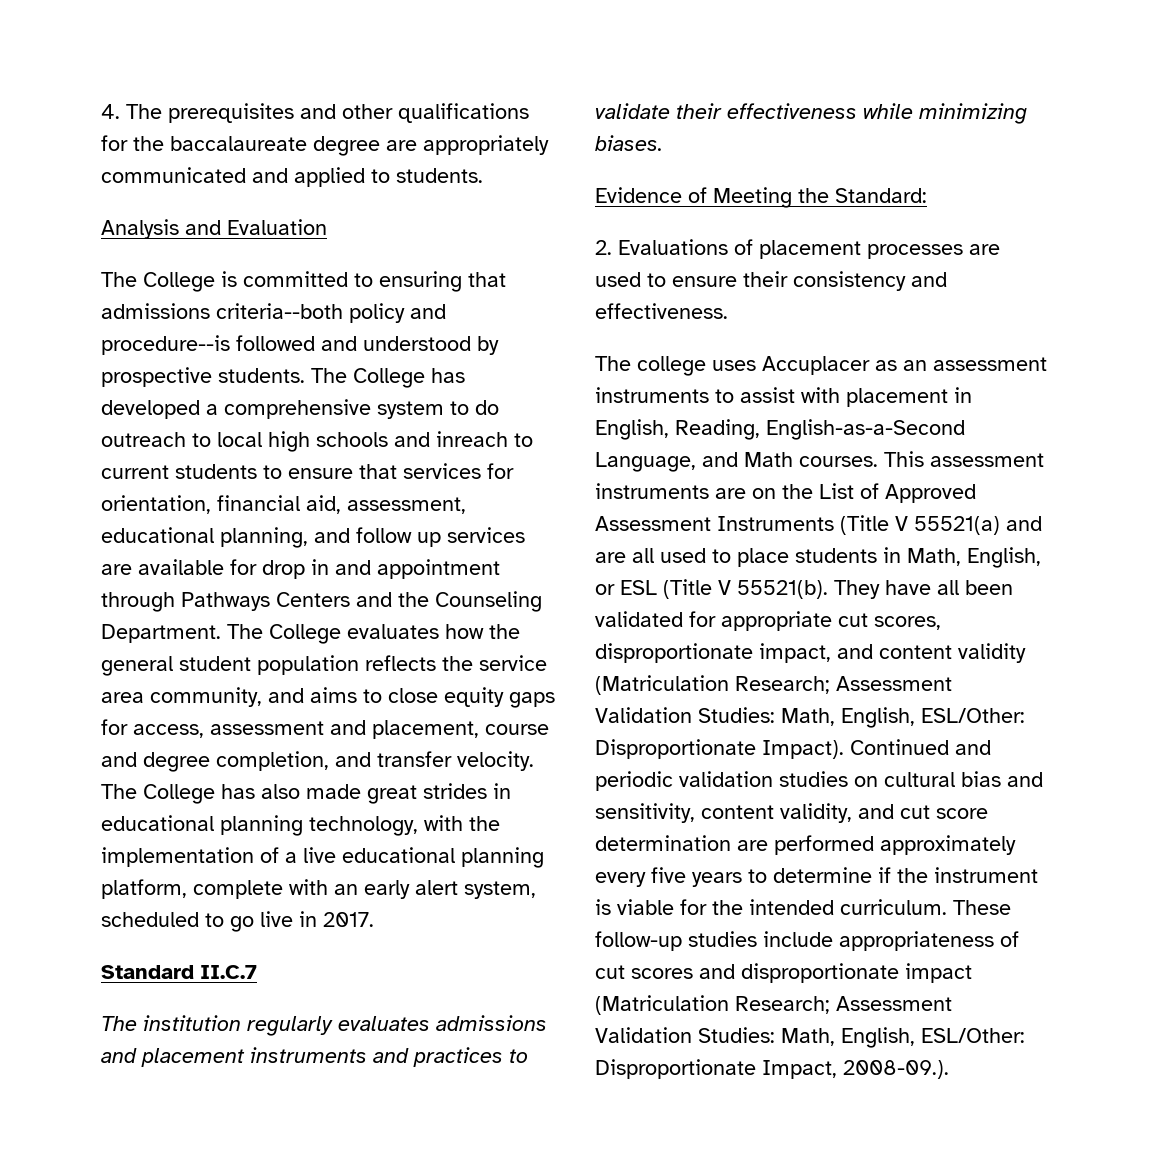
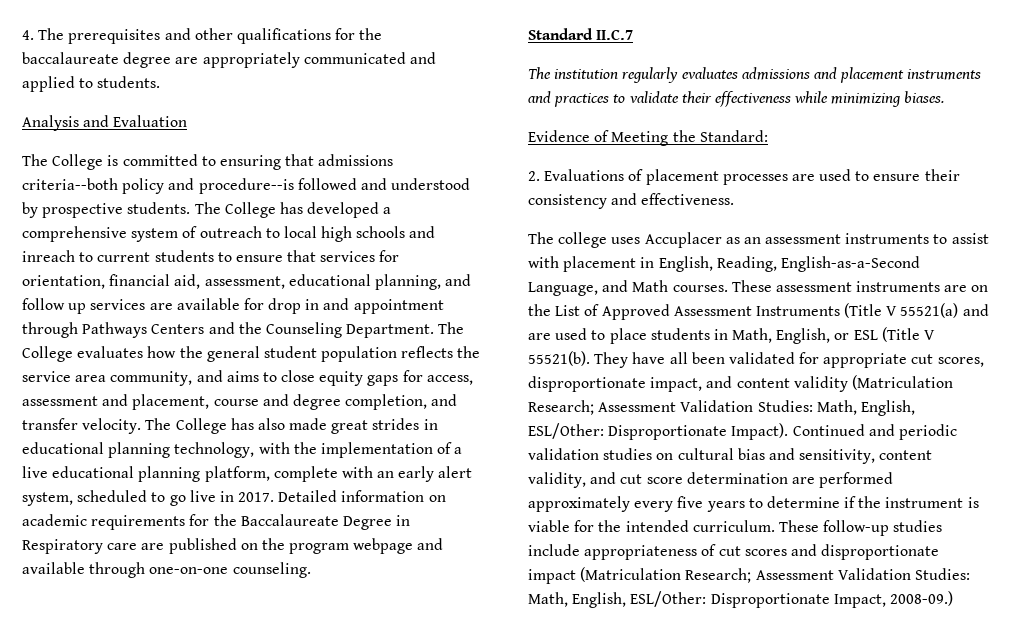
[450,400,499,415] to do -> [182,226,198,238] of
(374, 919) none -> [278,490,446,502] [22,514,411,530] [22,538,444,554] [22,562,311,578] Detailed information on academic requirements for the Baccalaureate Degree in Respiratory care are published on the program webpage and available through one-on-one counseling.
[884,451,924,467] This -> [731,280,772,292] These
[632,548,654,563] all -> (551, 336) none
[843,1060,949,1079] 2008-09.). -> [889,591,953,606] 2008-09.)

